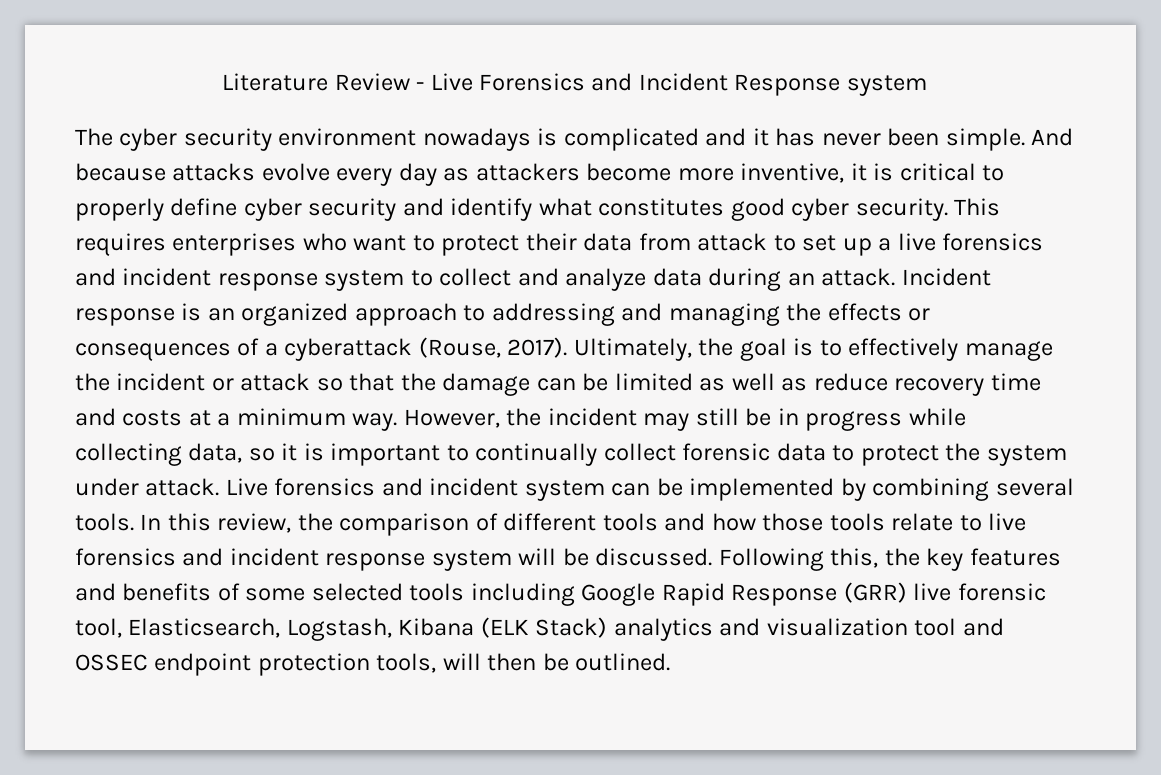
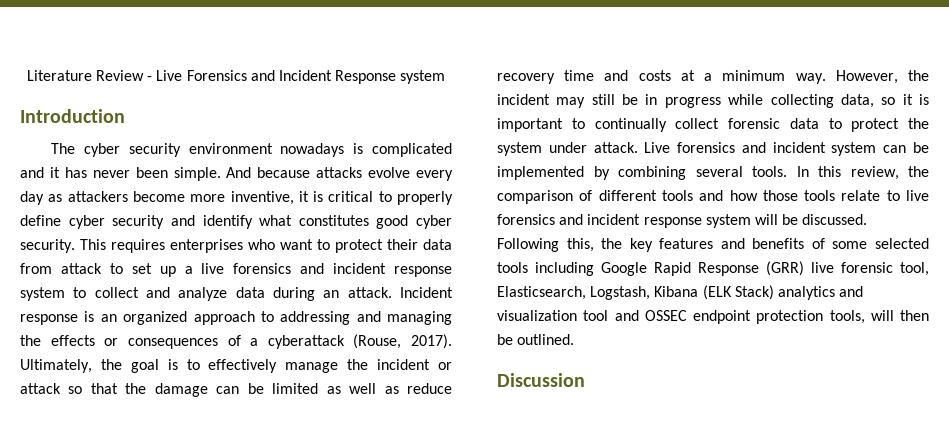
(927, 85) none -> [20,109,125,123] // Introduction
(671, 662) none -> [497,373,585,387] // Discussion

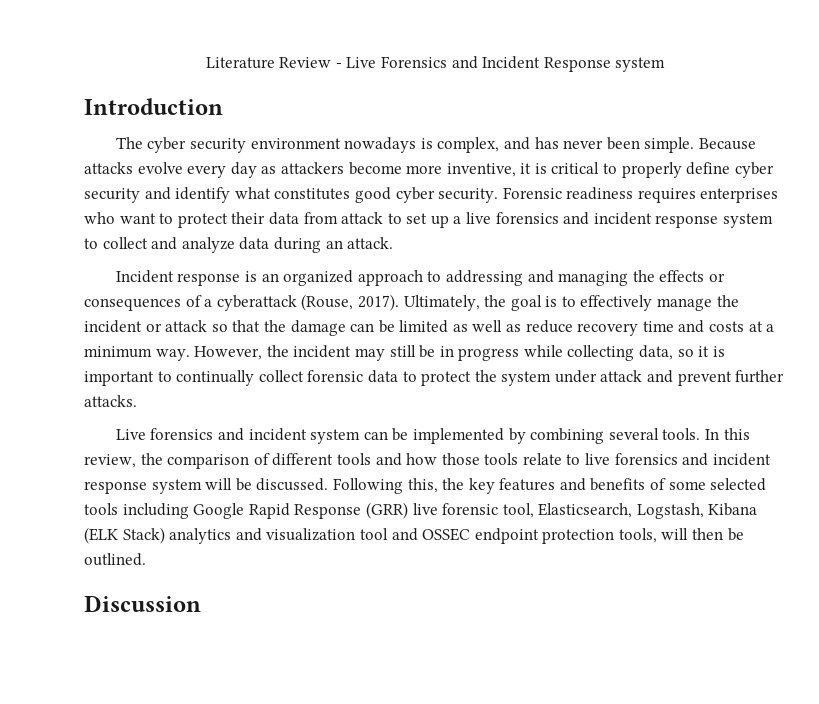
[371,143,452,157] [20,167,60,178] complicated and it -> [437,137,530,153] complex, and
[226,167,311,178] And because -> [698,138,756,150] Because
[80,239,106,250] This -> [502,187,634,200] Forensic readiness
(392, 292) none -> (394, 243) //
[593,142,638,153] attack. -> [600,370,785,386] [84,395,137,407] attack and prevent further attacks. //

